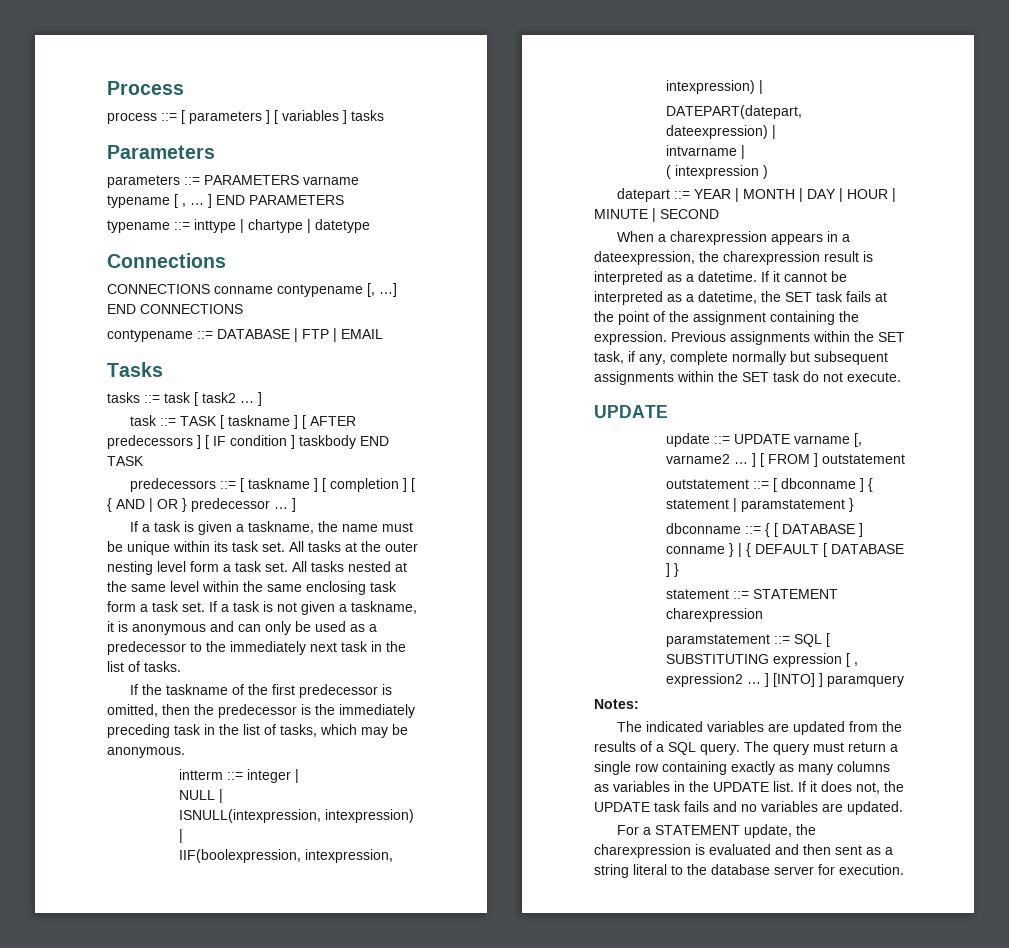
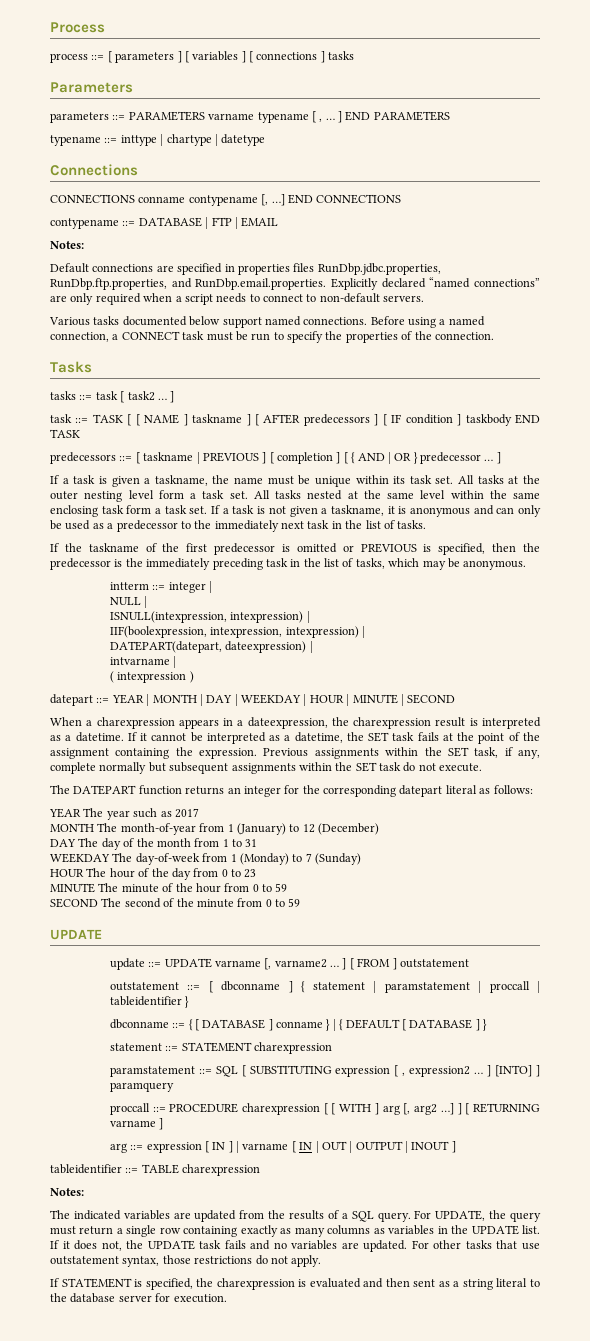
(347, 117) none -> [249,51,325,63] [ connections ]
(383, 334) none -> [50,241,84,249] [50,263,441,275] [50,277,541,290] [50,293,425,305] [49,316,485,328] [50,331,494,343] // Notes: // Default connections are specified in properties files RunDbp.jdbc.properties, RunDbp.ftp.properties, and RunDbp.email.properties. Explicitly declared “named connections” are only required when a script needs to connect to non-default servers. // Various tasks documented below support named connections. Before using a named connection, a CONNECT task must be run to specify the properties of the connection.
(225, 422) none -> [135,414,188,426] [ NAME ]
(311, 483) none -> [196,452,259,464] | PREVIOUS
[107,704,158,717] omitted, -> [296,543,486,555] omitted or PREVIOUS is specified,
(844, 195) none -> [241,694,307,706] WEEKDAY |
(901, 377) none -> [50,785,533,797] [49,808,199,820] [50,823,379,835] [50,838,258,850] [50,853,361,865] [50,868,257,880] [50,883,288,893] [50,898,301,908] // The DATEPART function returns an integer for the corresponding datepart literal as follows: // YEAR The year such as 2017 // MONTH The month-of-year from 1 (January) to 12 (December) // DAY The day of the month from 1 to 31 // WEEKDAY The day-of-week from 1 (Monday) to 7 (Sunday) // HOUR The hour of the day from 0 to 23 // MINUTE The minute of the hour from 0 to 59 // SECOND The second of the minute from 0 to 59
(845, 505) none -> [478,981,540,993] [109,996,182,1006] | proccall | tableidentifier
(904, 681) none -> [109,1103,540,1115] [109,1118,164,1130] [109,1141,456,1153] [50,1164,261,1176] // proccall ::= PROCEDURE charexpression [ [ WITH ] arg [, arg2 …] ] [ RETURNING varname ] // arg ::= expression [ IN ] | varname [ IN | OUT | OUTPUT | INOUT ] // tableidentifier ::= TABLE charexpression
[744,741,769,752] The -> [414,1210,507,1221] For UPDATE, the
[617,824,793,838] // For a STATEMENT update, -> [411,1240,540,1250] [50,1255,322,1267] [50,1278,193,1290] For other tasks that use outstatement syntax, those restrictions do not apply. // If STATEMENT is specified,

